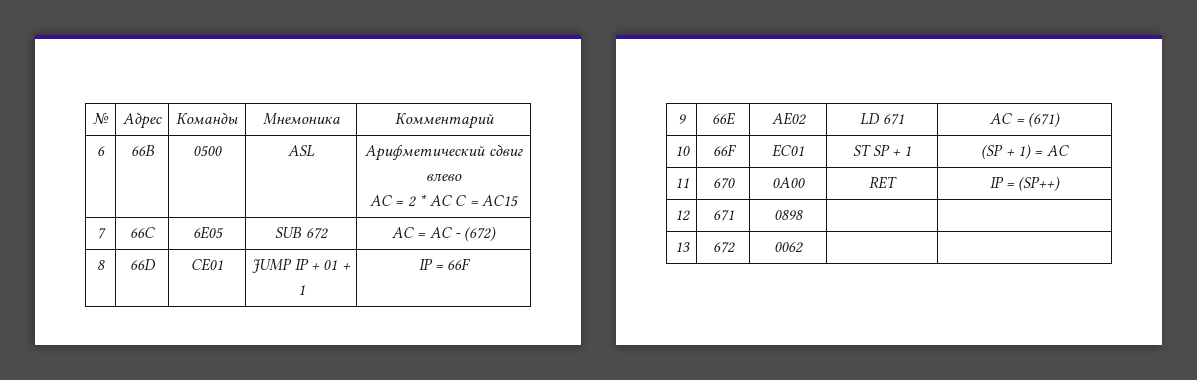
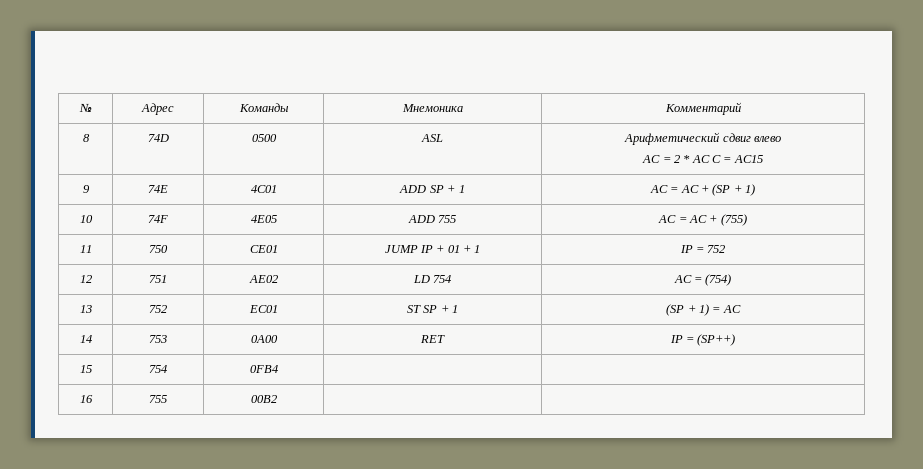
[97,146,105,156] [130,145,154,156] 6 | 66B -> [82,134,90,142] [147,134,169,142] 8 | 74D
[97,228,106,239] [130,227,155,238] [192,226,223,239] [275,227,329,239] [391,226,497,242] [97,260,105,270] [129,259,156,270] 7 | 66C | 6E05 | SUB 672 | AC = AC - (672) // 8 | 66D -> [82,185,90,193] [148,185,168,193] [250,185,277,193] [399,185,465,193] [649,184,756,196] [79,215,93,223] [148,215,168,223] [250,215,277,223] [407,215,457,223] [658,214,747,226] [79,245,92,253] [149,245,168,253] 9 | 74E | 4C01 | ADD SP + 1 | AC = AC + (SP + 1) // 10 | 74F | 4E05 | ADD 755 | AC = AC + (755) // 11 | 750
[447,258,471,270] [678,114,687,124] [712,112,735,125] 66F // 9 | 66E -> [707,245,726,253] [79,275,92,283] [149,275,167,283] 752 // 12 | 751
[883,114,905,125] [990,112,1060,128] [674,146,690,156] [712,144,736,156] 671 | AC = (671) // 10 | 66F -> [433,275,452,283] [673,274,732,286] [79,305,92,313] [149,305,167,313] 754 | AC = (754) // 13 | 752
[674,178,689,188] [712,178,735,189] 11 | 670 -> [79,335,92,343] [149,335,167,343] 14 | 753
[674,210,691,221] [712,210,734,221] [774,210,803,220] [674,242,690,252] [712,242,736,253] [774,242,804,253] 12 | 671 | 0898 | | // 13 | 672 | 0062 -> [79,365,92,373] [149,365,167,373] [249,365,278,373] [79,395,93,403] [149,395,167,403] [250,395,277,403] 15 | 754 | 0FB4 | | // 16 | 755 | 00B2

